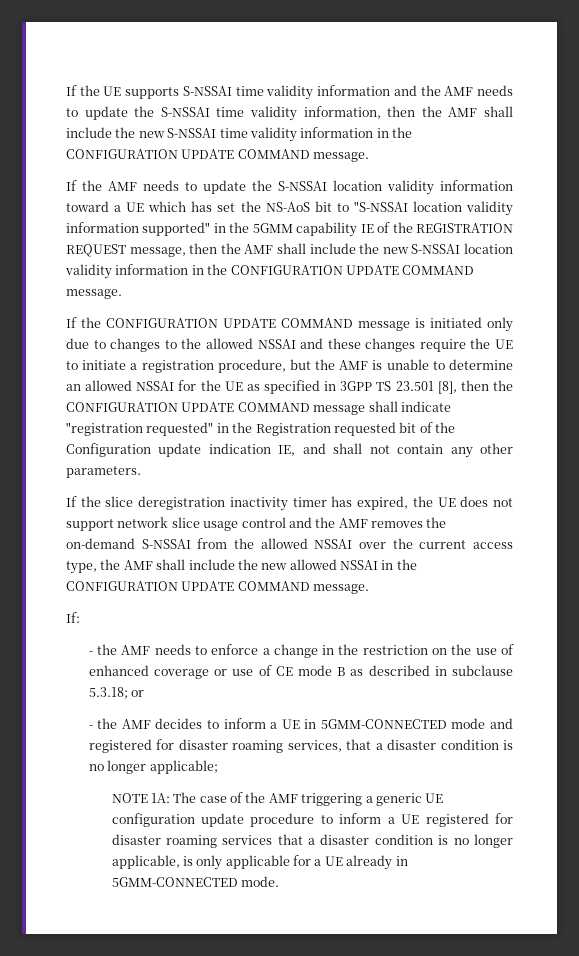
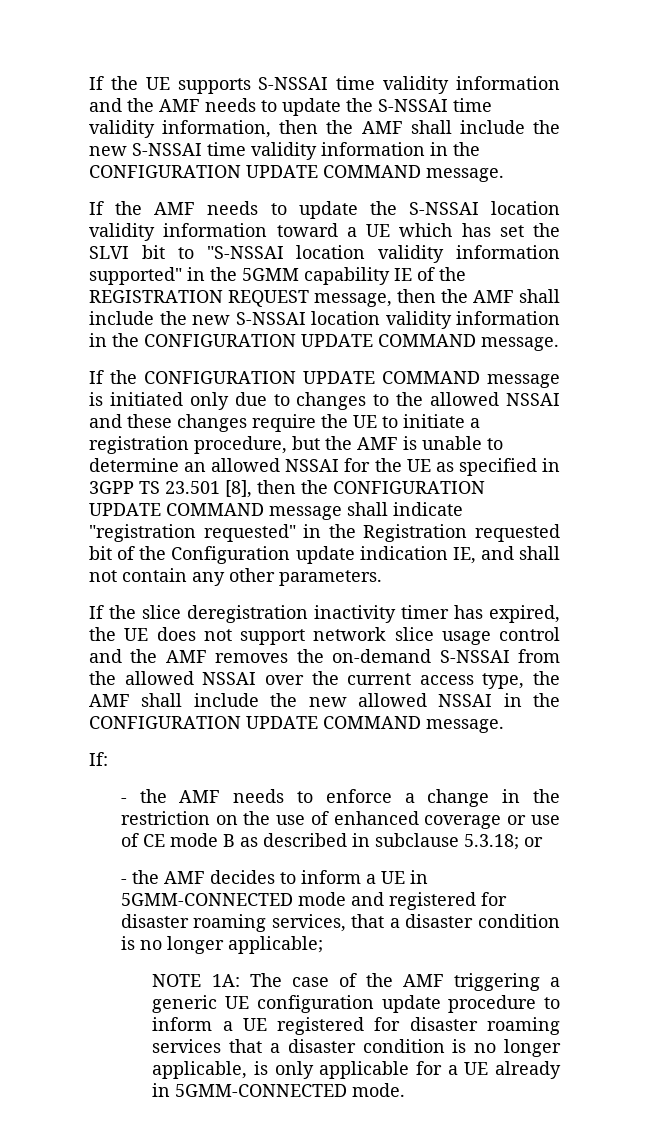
[265,202,310,212] NS-AoS -> [89,246,129,259] SLVI

